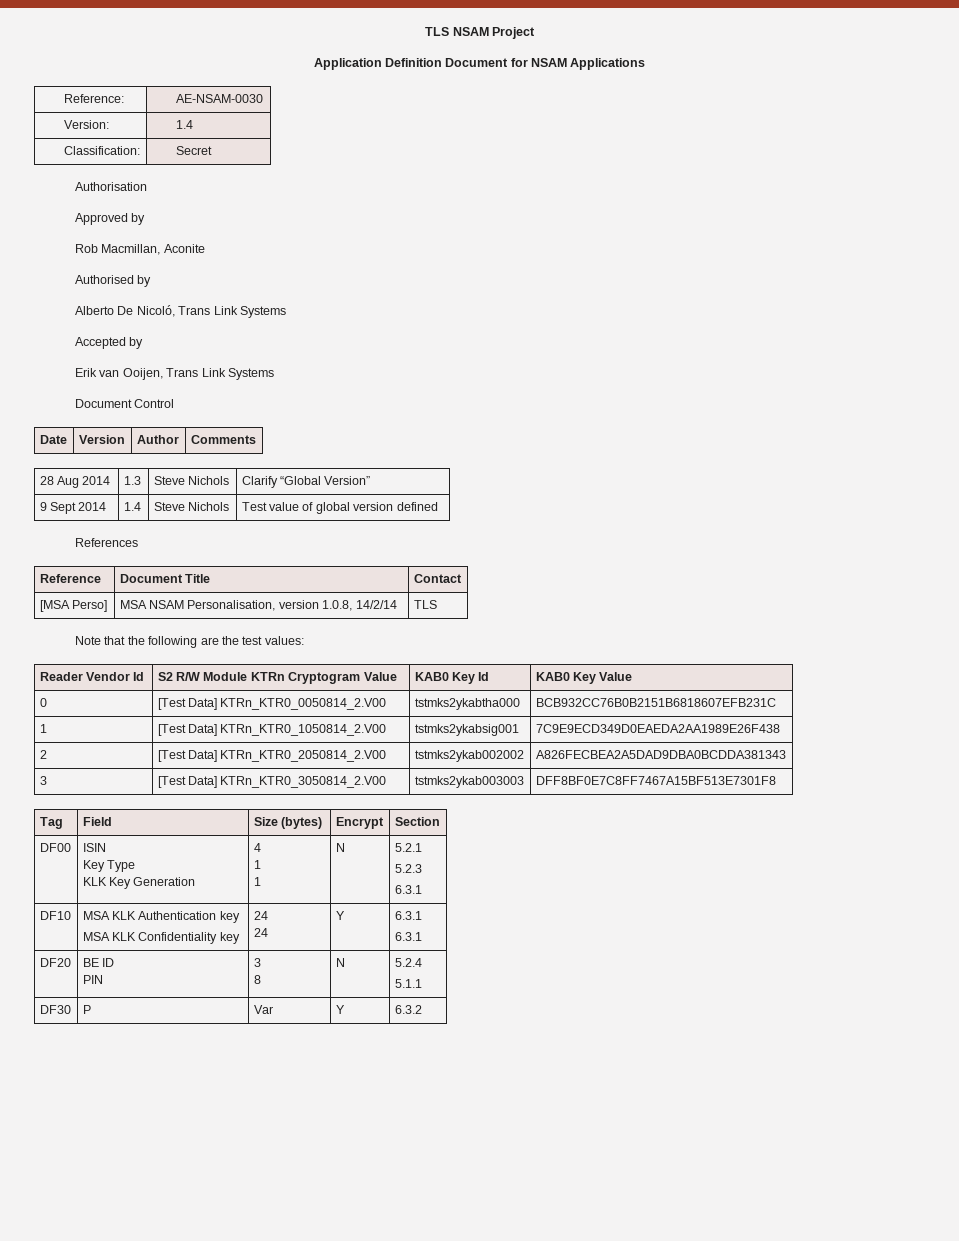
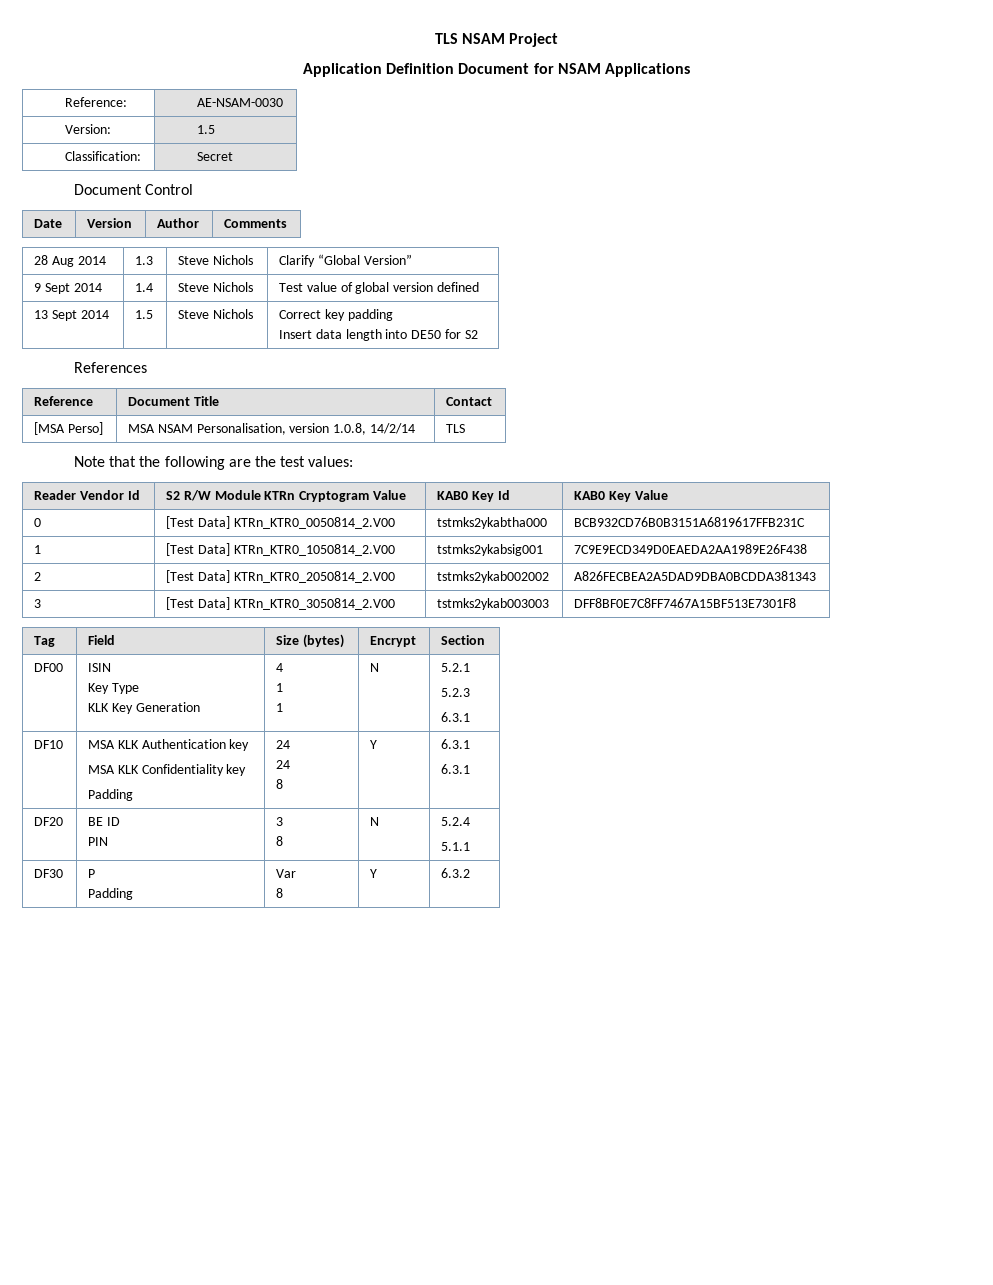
[176,120,194,129] 1.4 -> [197,125,216,134] 1.5
[75,182,148,191] [75,213,146,225] [75,244,205,255] [75,275,152,287] [75,305,286,318] [75,337,144,349] [75,368,274,380] // Authorisation // Approved by // Rob Macmillan, Aconite // Authorised by // Alberto De Nicoló, Trans Link Systems // Accepted by // Erik van Ooijen, Trans Link Systems -> (234, 156) none
(438, 506) none -> [34,310,109,321] [135,310,154,319] [178,309,253,319] [279,309,393,321] [279,329,478,341] // 13 Sept 2014 | 1.5 | Steve Nichols | Correct key padding // Insert data length into DE50 for S2
[535,698,776,707] BCB932CC76B0B2151B6818607EFB231C -> [574,517,806,527] BCB932CD76B0B3151A6819617FFB231C
(240, 938) none -> [88,789,134,801] // Padding
(268, 932) none -> [276,779,284,789] // 8
(91, 1009) none -> [88,888,134,900] // Padding
(273, 1009) none -> [276,888,284,898] // 8

